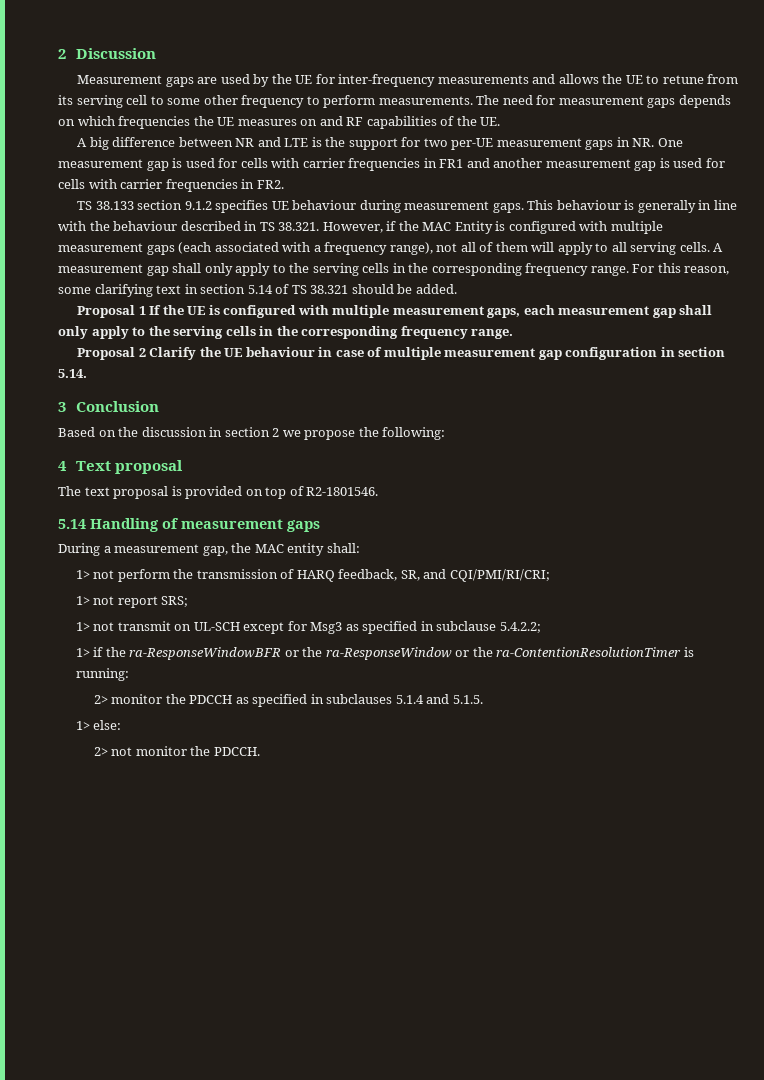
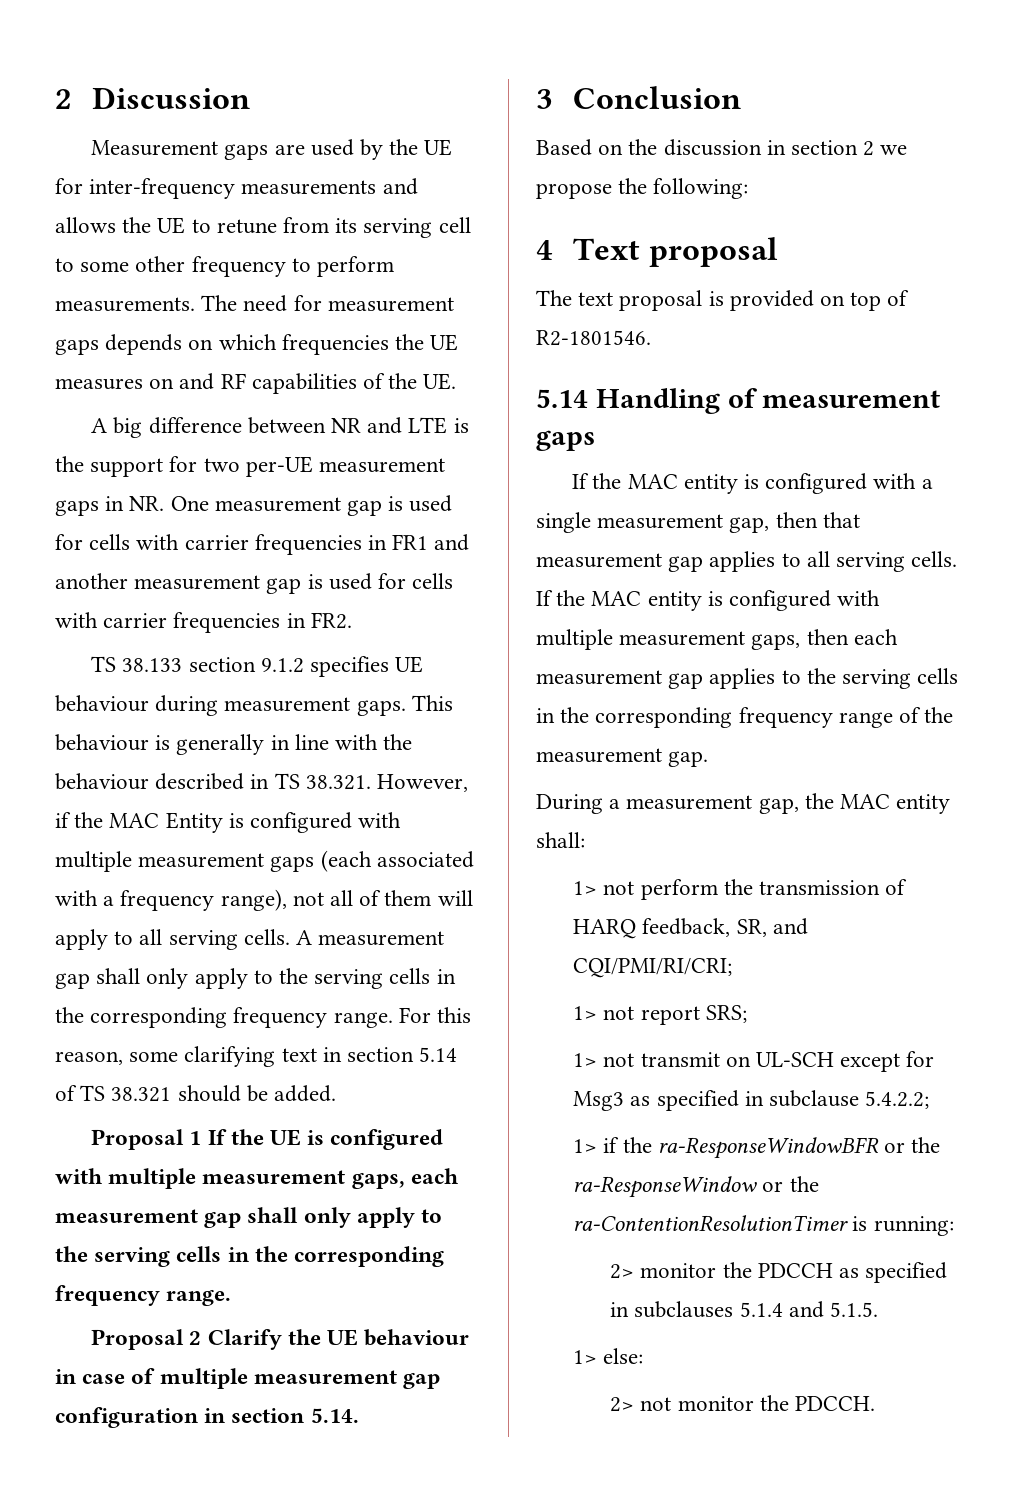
(320, 526) none -> [572,473,933,494] [536,512,860,533] [536,551,958,572] [536,590,881,611] [536,629,898,650] [536,668,959,689] [536,707,954,728] [536,748,709,767] // If the MAC entity is configured with a single measurement gap, then that measurement gap applies to all serving cells. If the MAC entity is configured with multiple measurement gaps, then each measurement gap applies to the serving cells in the corresponding frequency range of the measurement gap.

